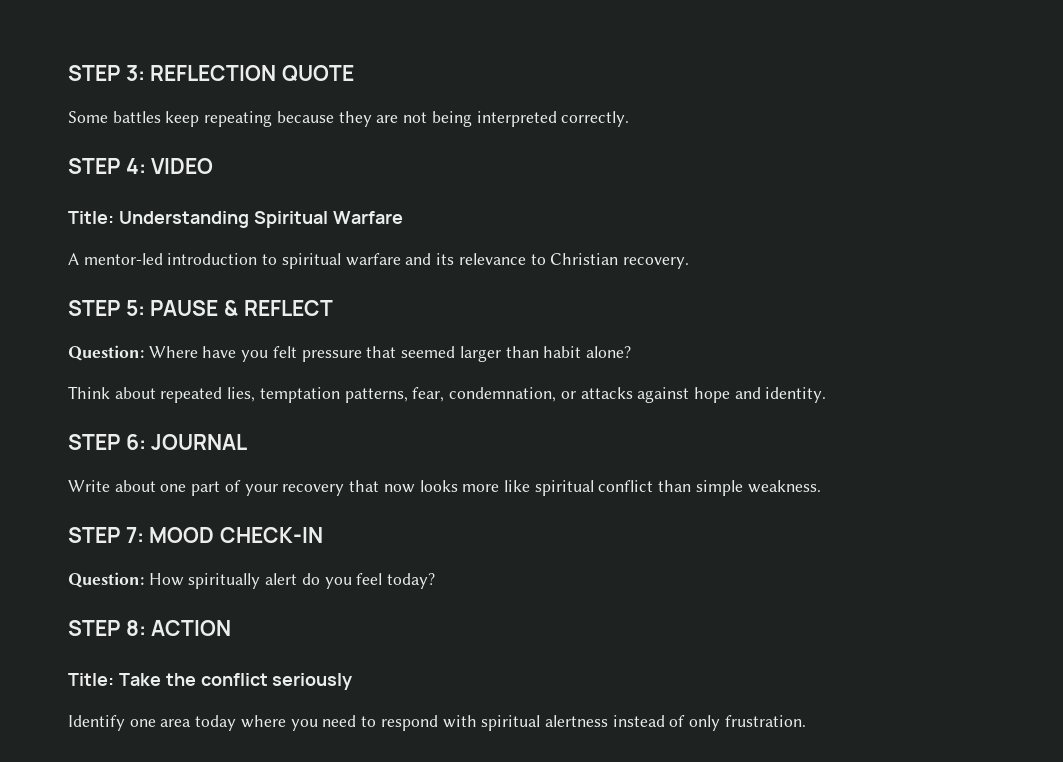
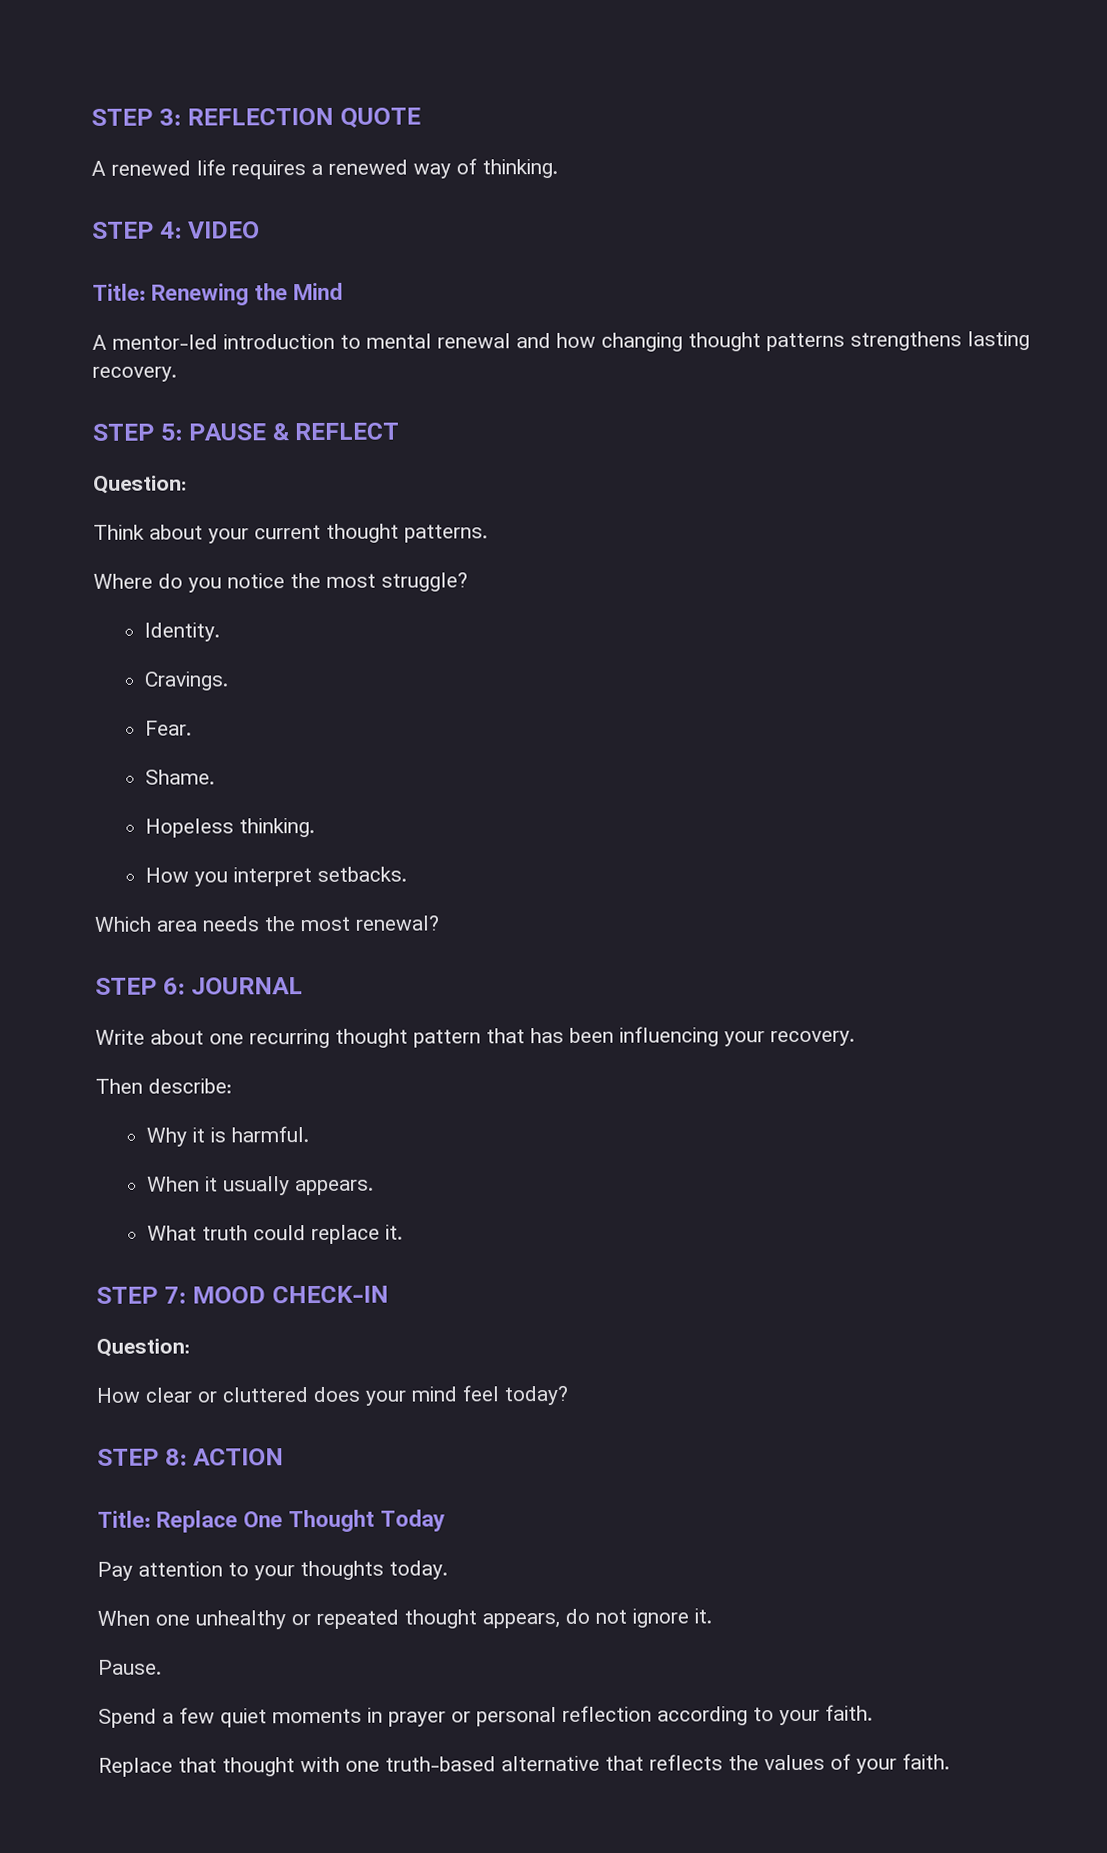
[68,111,630,127] Some battles keep repeating because they are not being interpreted correctly. -> [91,158,558,180] A renewed life requires a renewed way of thinking.
[118,211,403,228] Understanding Spiritual Warfare -> [151,282,344,306] Renewing the Mind
[281,253,619,269] spiritual warfare and its relevance to Christian -> [366,331,1030,352] mental renewal and how changing thought patterns strengthens lasting
[148,346,631,362] [68,386,827,403] Where have you felt pressure that seemed larger than habit alone? // Think about repeated lies, temptation patterns, fear, condemnation, or attacks against hope and identity. -> [93,523,488,544] [93,572,468,593] [143,622,220,642] [143,671,229,691] [144,720,192,736] [144,769,215,785] [144,817,315,838] [144,866,407,887] [94,915,440,932] // Think about your current thought patterns. // Where do you notice the most struggle? // Identity. // Cravings. // Fear. // Shame. // Hopeless thinking. // How you interpret setbacks. // Which area needs the most renewal?
[191,480,821,496] part of your recovery that now looks more like spiritual conflict than simple weakness. -> [249,1026,855,1049] [95,1078,232,1094] [145,1126,309,1147] [146,1176,374,1196] [146,1224,403,1245] recurring thought pattern that has been influencing your recovery. // Then describe: // Why it is harmful. // When it usually appears. // What truth could replace it.
[148,573,352,589] How spiritually alert do you -> [96,1386,457,1406] // How clear or cluttered does your mind
[118,673,353,690] [68,715,806,731] Take the conflict seriously // Identify one area today where you need to respond with spiritual alertness instead of only frustration. -> [156,1509,446,1533] [97,1560,448,1581] [97,1608,712,1630] [98,1659,162,1675] [98,1704,873,1728] [98,1753,950,1777] Replace One Thought Today // Pay attention to your thoughts today. // When one unhealthy or repeated thought appears, do not ignore it. // Pause. // Spend a few quiet moments in prayer or personal reflection according to your faith. // Replace that thought with one truth-based alternative that reflects the values of your faith.

